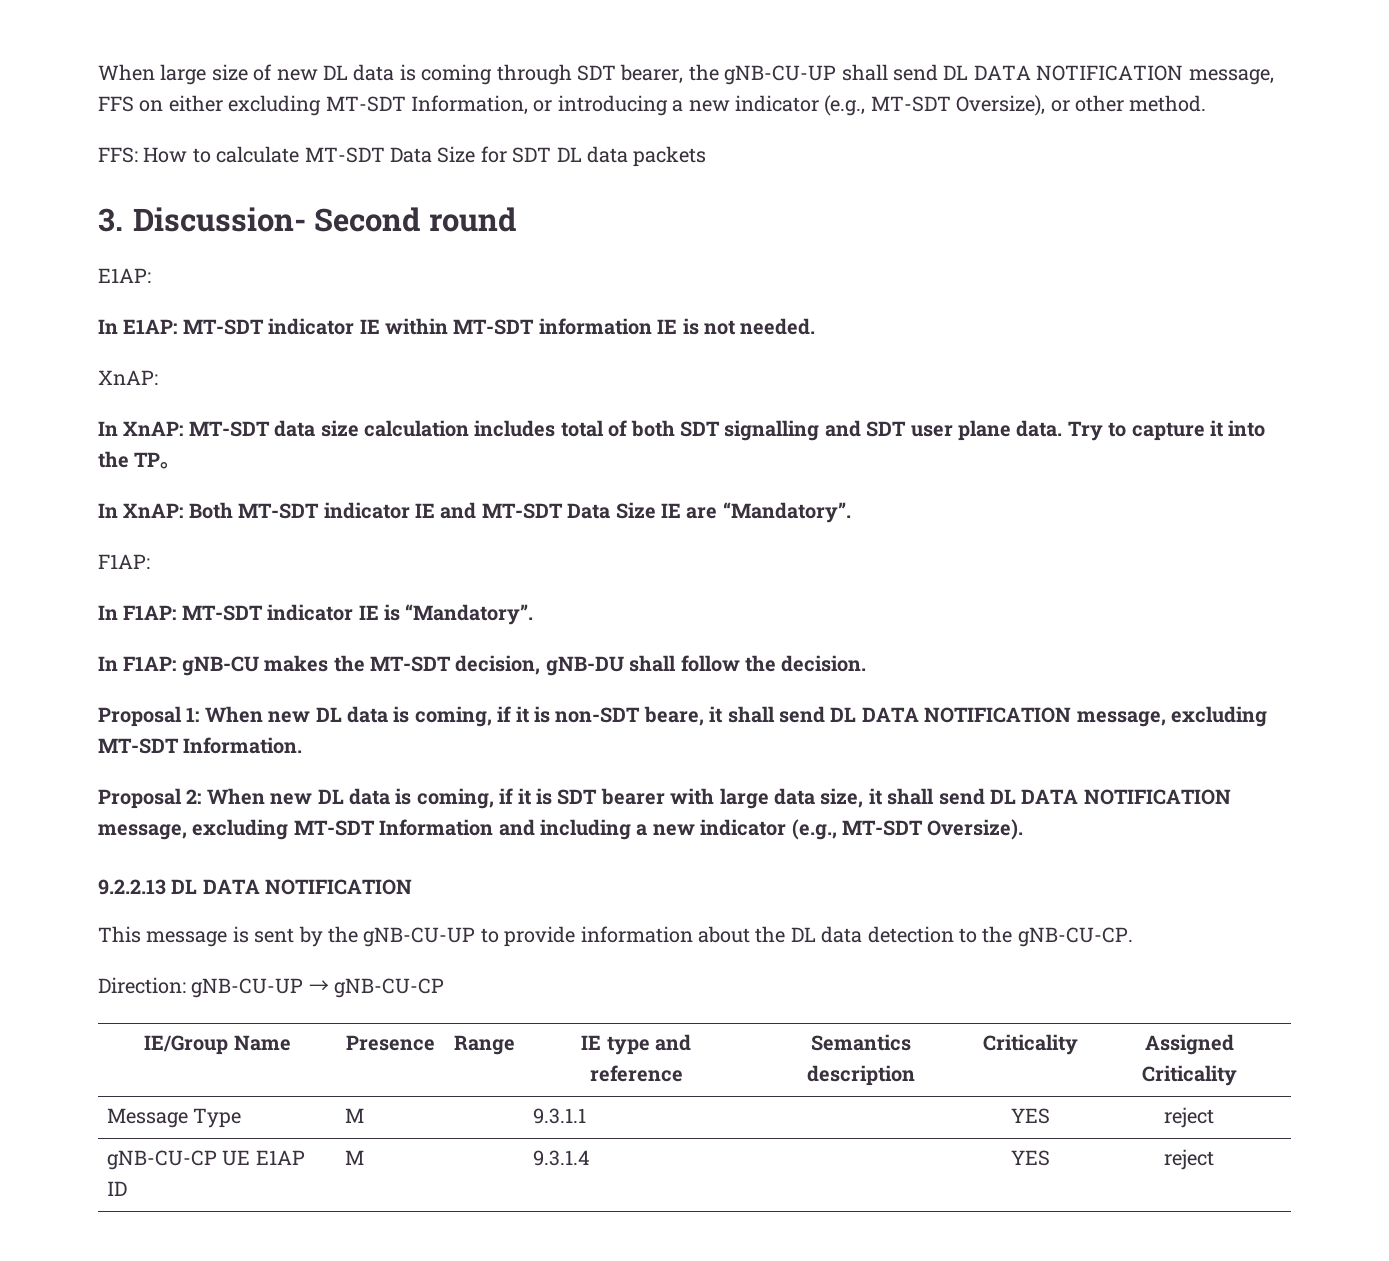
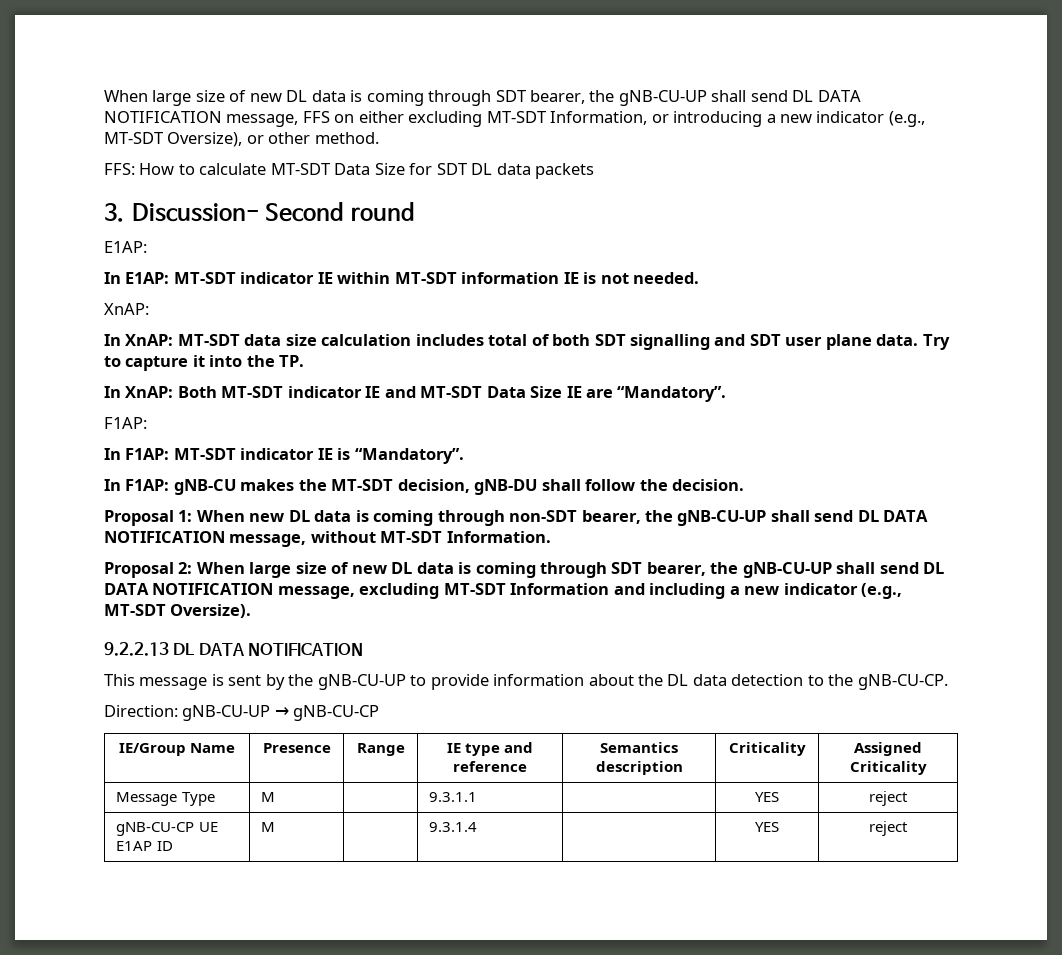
[134,452,181,469] TP。 -> [279,355,305,367] TP.
[414,706,1267,727] coming, if it is non-SDT beare, it shall send DL DATA NOTIFICATION message, excluding -> [373,510,929,526] [104,531,376,547] coming through non-SDT bearer, the gNB-CU-UP shall send DL DATA NOTIFICATION message, without
[270,788,882,809] new DL data is coming, if it is SDT bearer with large data size, it -> [249,562,832,578] large size of new DL data is coming through SDT bearer, the gNB-CU-UP

